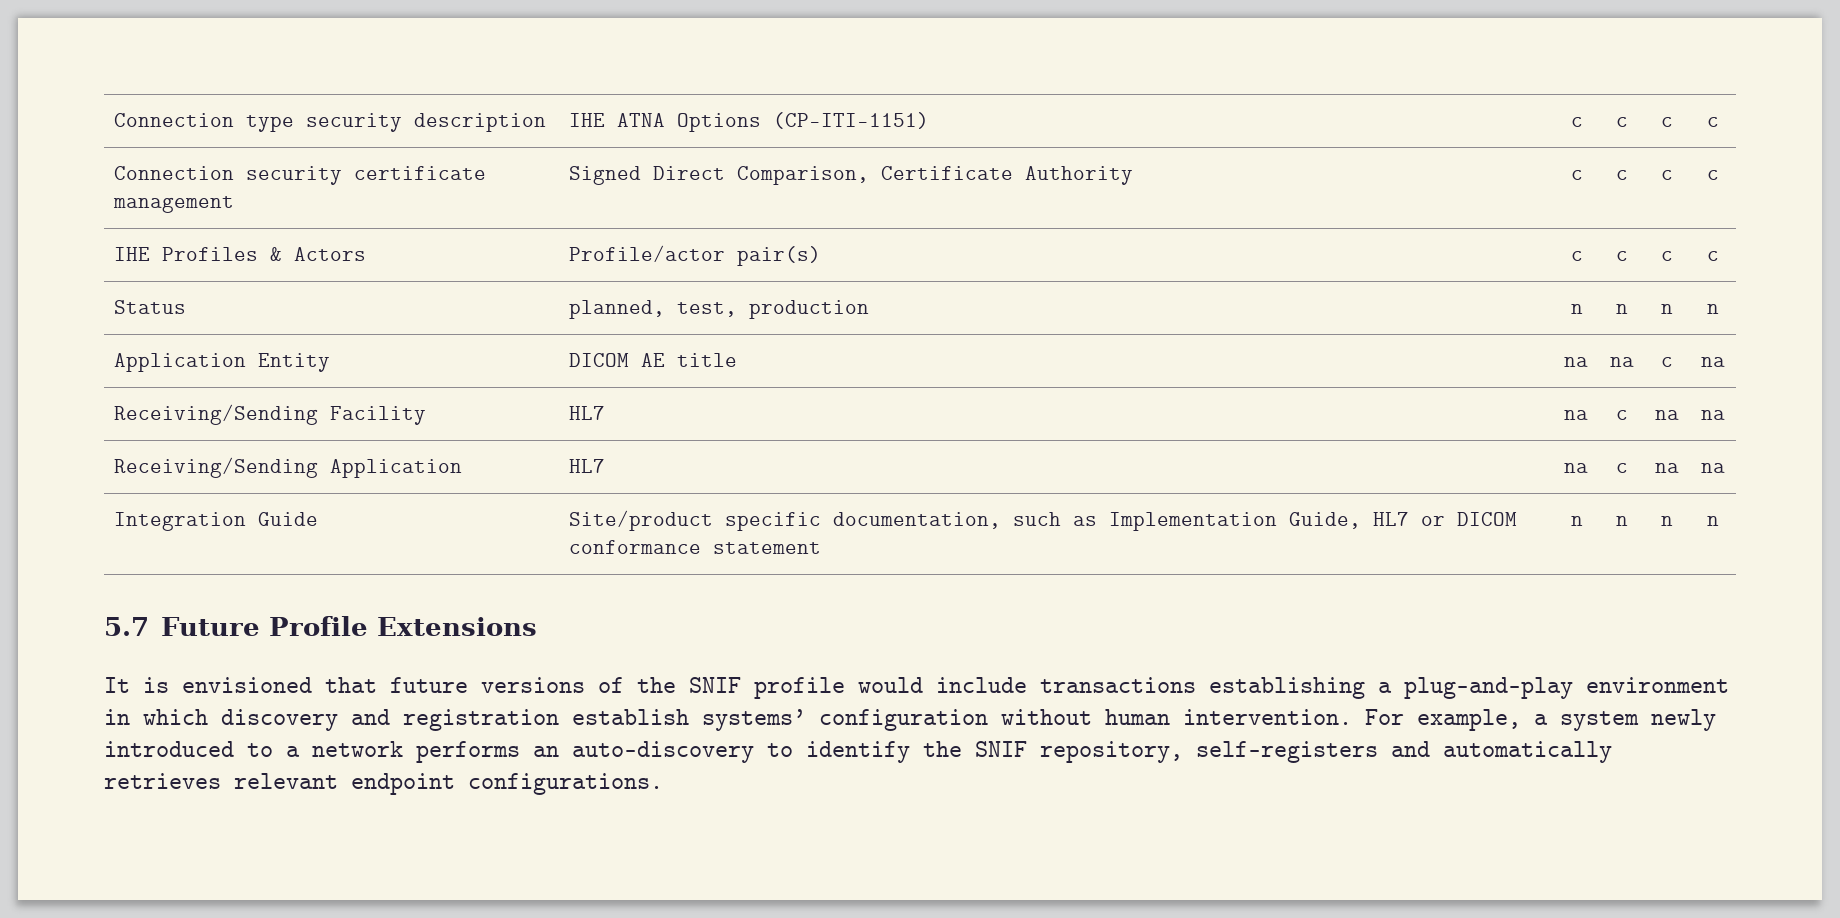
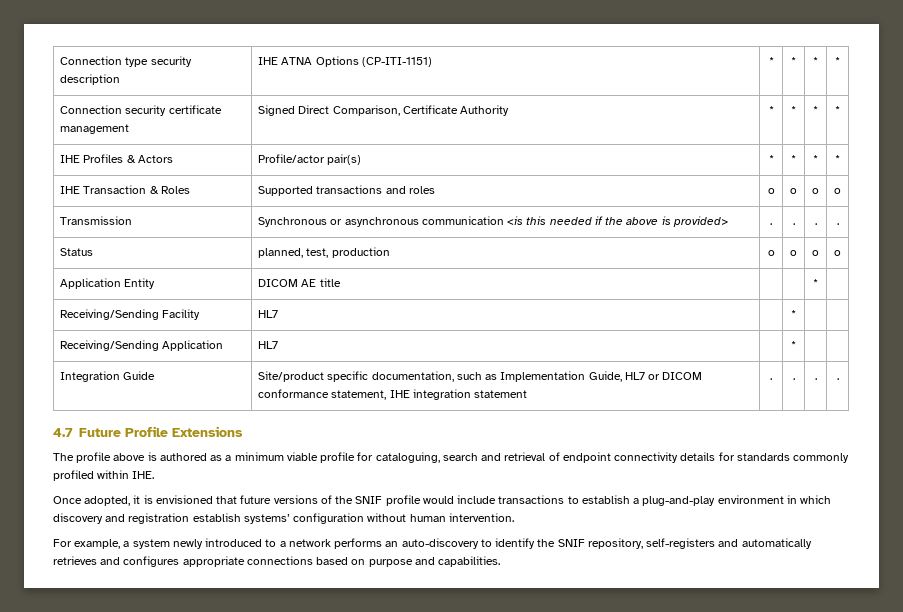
[1571,117,1583,127] [1616,117,1628,127] [1661,117,1673,127] [1706,117,1719,127] c | c | c | c -> [768,57,774,65] [791,57,796,65] [813,57,818,65] [835,57,840,65] * | * | * | *
[1571,170,1583,180] [1616,170,1628,180] [1661,170,1673,180] [1706,170,1719,180] c | c | c | c -> [768,106,774,114] [791,106,796,114] [813,106,818,114] [835,106,840,114] * | * | * | *
[1571,251,1583,261] [1616,251,1628,261] [1661,251,1673,261] [1706,251,1719,261] c | c | c | c -> [768,155,774,163] [791,155,796,163] [813,155,818,163] [835,155,840,163] [60,185,190,194] [258,185,435,196] [767,188,775,194] [790,188,797,194] [812,188,819,194] [834,188,841,194] [60,216,133,225] [258,216,728,227] [770,223,772,225] [792,223,795,225] [814,223,817,225] [836,223,839,225] * | * | * | * // IHE Transaction & Roles | Supported transactions and roles | o | o | o | o // Transmission | Synchronous or asynchronous communication <is this needed if the above is provided> | . | . | . | .
[1571,304,1583,314] [1616,304,1628,314] [1661,304,1673,314] [1706,304,1719,314] n | n | n | n -> [767,250,775,256] [790,250,797,256] [812,250,819,256] [834,250,841,256] o | o | o | o
[1564,357,1589,367] [1610,357,1634,367] [1661,357,1673,367] [1700,357,1725,367] na | na | c | na -> [813,279,818,287] | | * |
[1564,410,1589,420] [1616,410,1628,420] [1655,410,1679,420] [1700,410,1725,420] na | c | na | na -> [791,310,796,318] | * | |
[1564,463,1589,473] [1616,463,1628,473] [1655,463,1679,473] [1700,463,1725,473] na | c | na | na -> [791,341,796,349] | * | |
[713,542,822,554] [1571,516,1583,526] [1616,516,1628,526] [1661,516,1673,526] [1706,516,1719,526] [104,616,538,636] [104,677,130,693] statement | n | n | n | n // 5.7 Future Profile Extensions // It -> [331,389,528,400] [770,378,772,380] [792,378,795,380] [814,378,817,380] [836,378,839,380] [53,426,243,437] [53,452,850,463] [53,470,155,481] [53,495,141,506] statement, IHE integration statement | . | . | . | . // 4.7 Future Profile Extensions // The profile above is authored as a minimum viable profile for cataloguing, search and retrieval of endpoint connectivity details for standards commonly profiled within IHE. // Once adopted, it
[1209,677,1365,699] establishing -> [567,495,630,504] to establish
(1352, 717) none -> (514, 517) //
[234,773,663,795] relevant endpoint configurations. -> [100,556,501,567] and configures appropriate connections based on purpose and capabilities.

